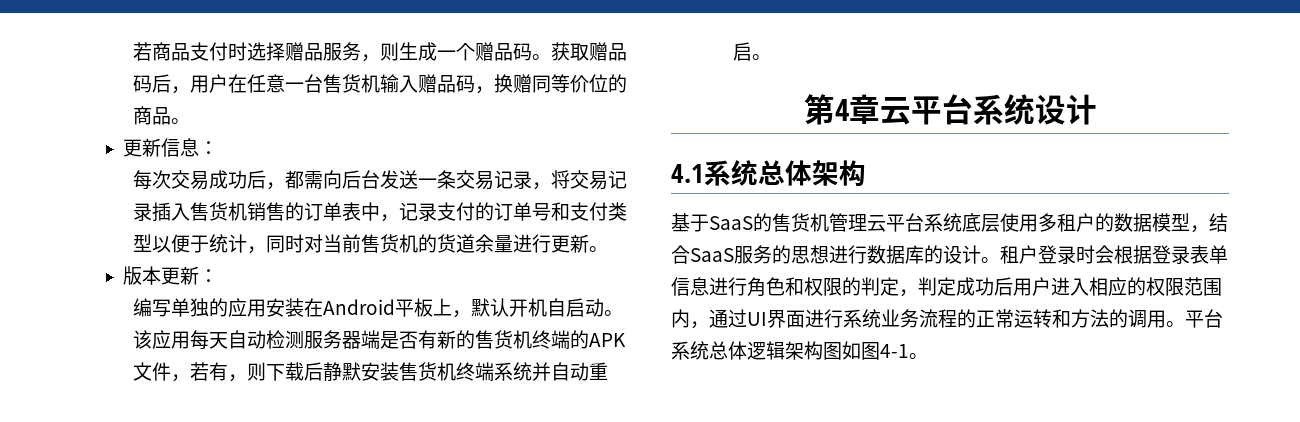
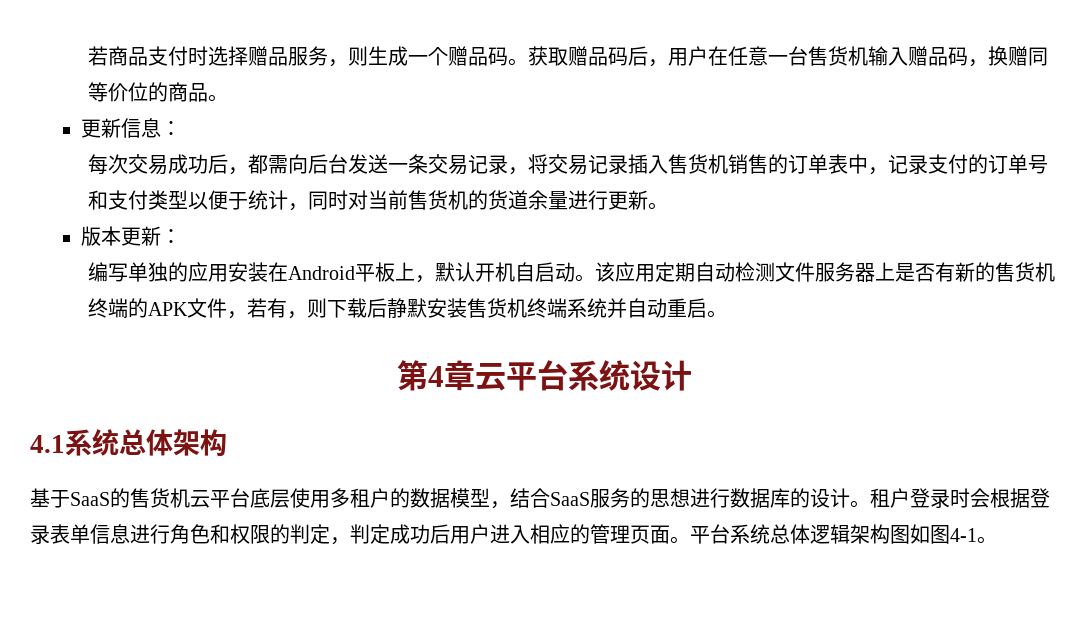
[190,330,229,350] 每天 -> [655,262,696,282] 定期
[304,330,381,349] 服务器端 -> [775,262,896,282] 文件服务器上
[829,213,962,232] 管理云平台系统 -> [190,488,250,508] 云平台
[1146,277,1222,296] [671,309,1166,329] 权限范围内，通过UI界面进行系统业务流程的正常运转和方法的调用 -> [590,524,670,544] 管理页面

